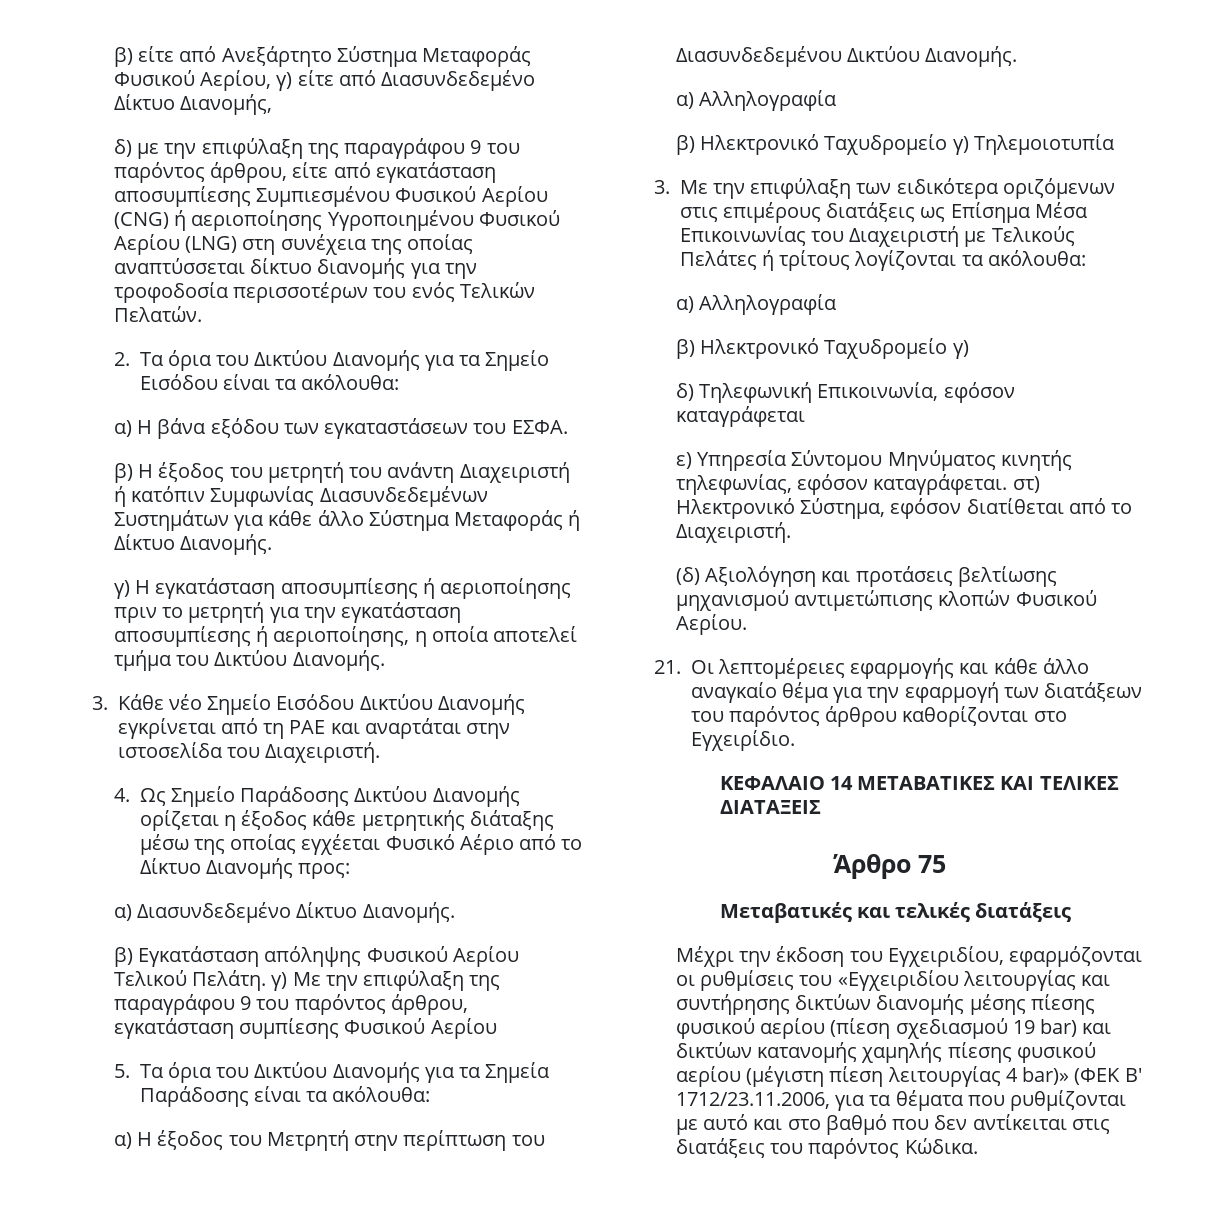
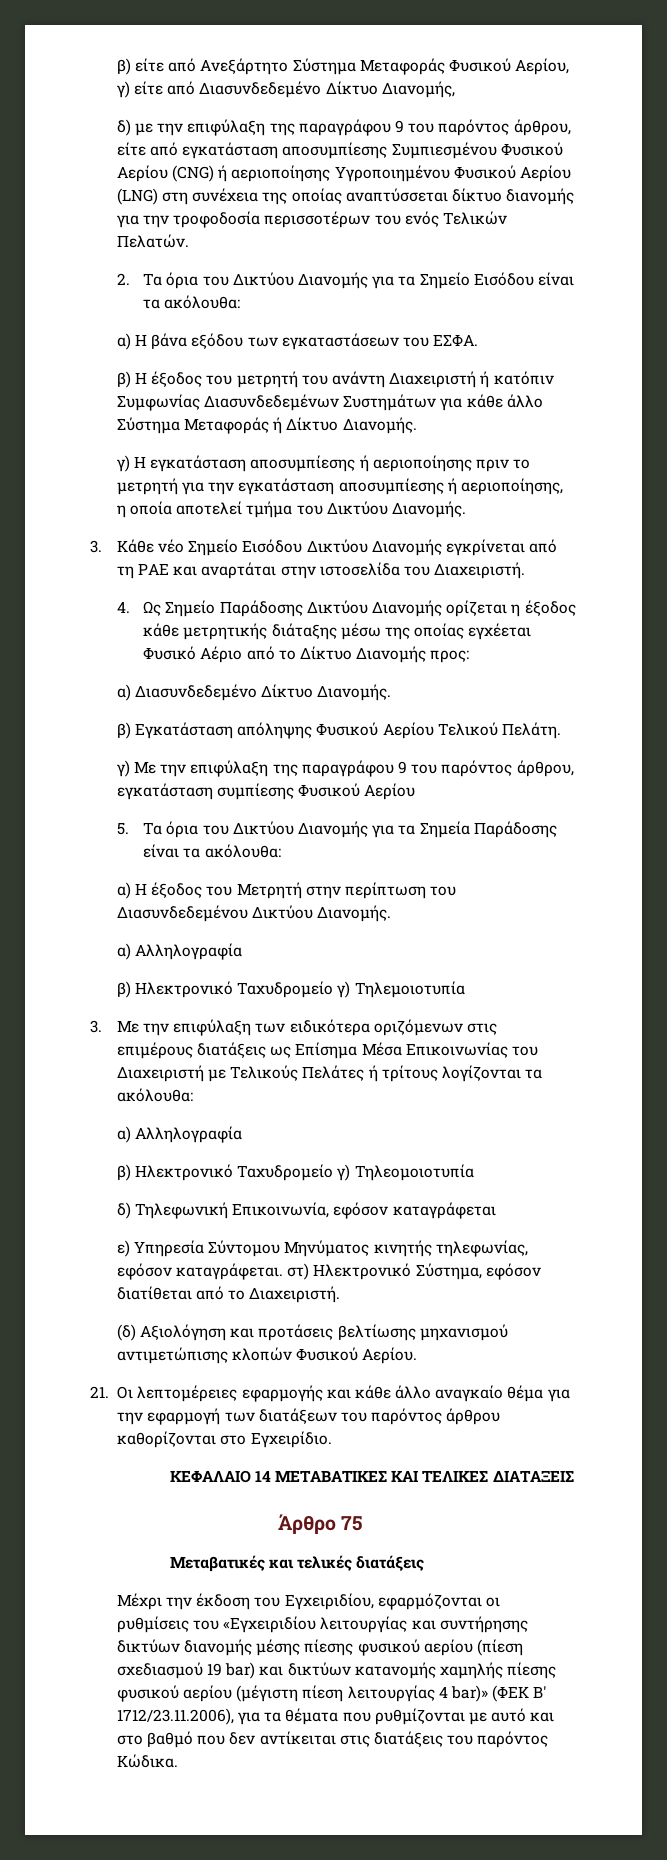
(267, 980) none -> (561, 730) //
(969, 349) none -> [354,1164,474,1181] Τηλεομοιοτυπία
[675,1092,830,1109] 1712/23.11.2006, -> [116,1708,234,1725] 1712/23.11.2006),

